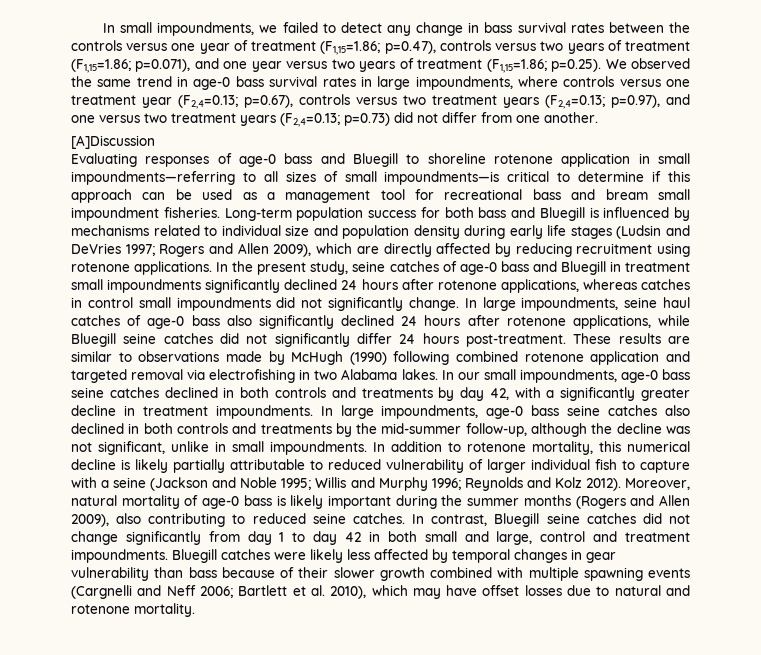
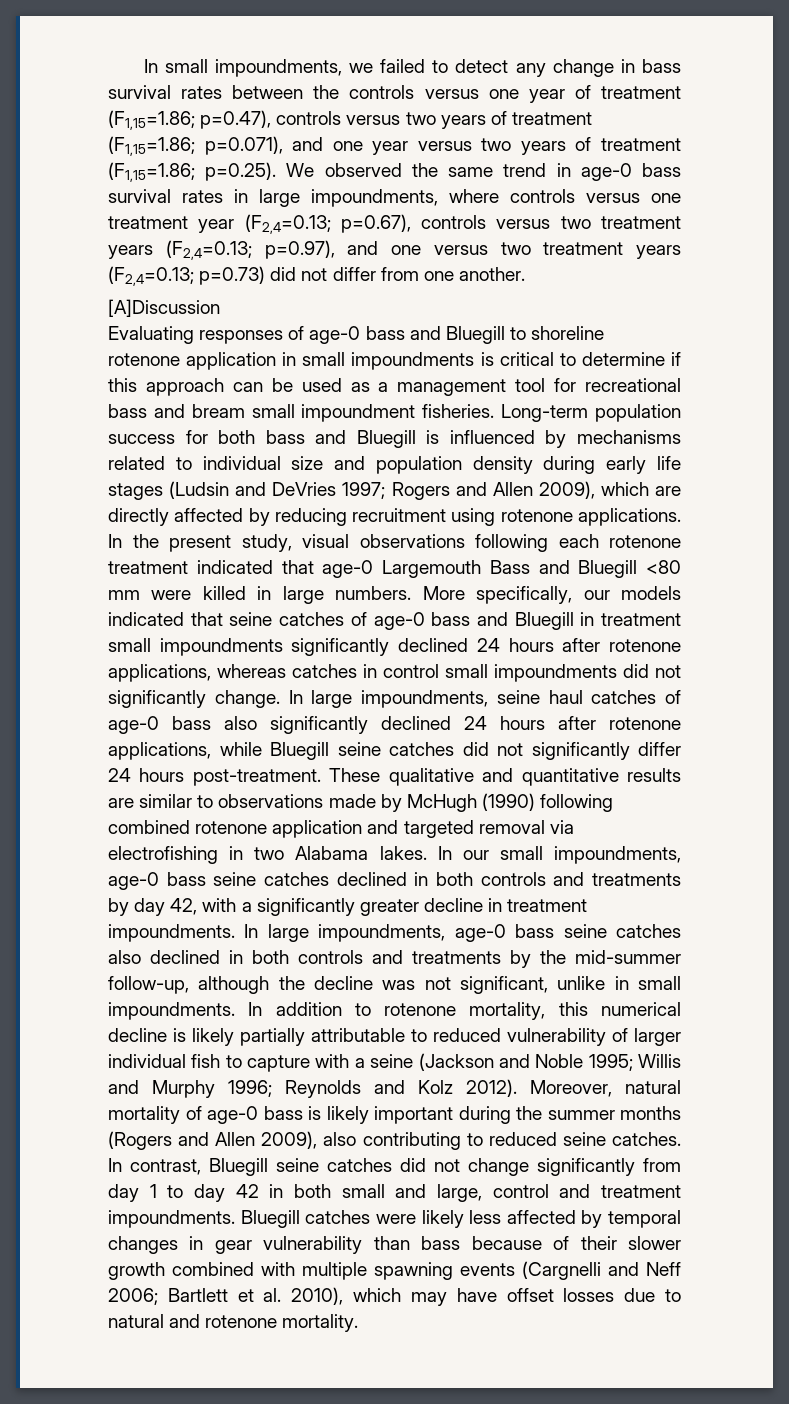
[71,171,500,185] impoundments—referring to all sizes of small impoundments—is -> [351,352,494,370] impoundments is
(349, 268) none -> [302,534,681,552] [108,560,681,578] [108,586,682,604] [108,612,223,626] visual observations following each rotenone treatment indicated that age-0 Largemouth Bass and Bluegill <80 mm were killed in large numbers. More specifically, our models indicated that
(612, 338) none -> [388,768,619,786] qualitative and quantitative

